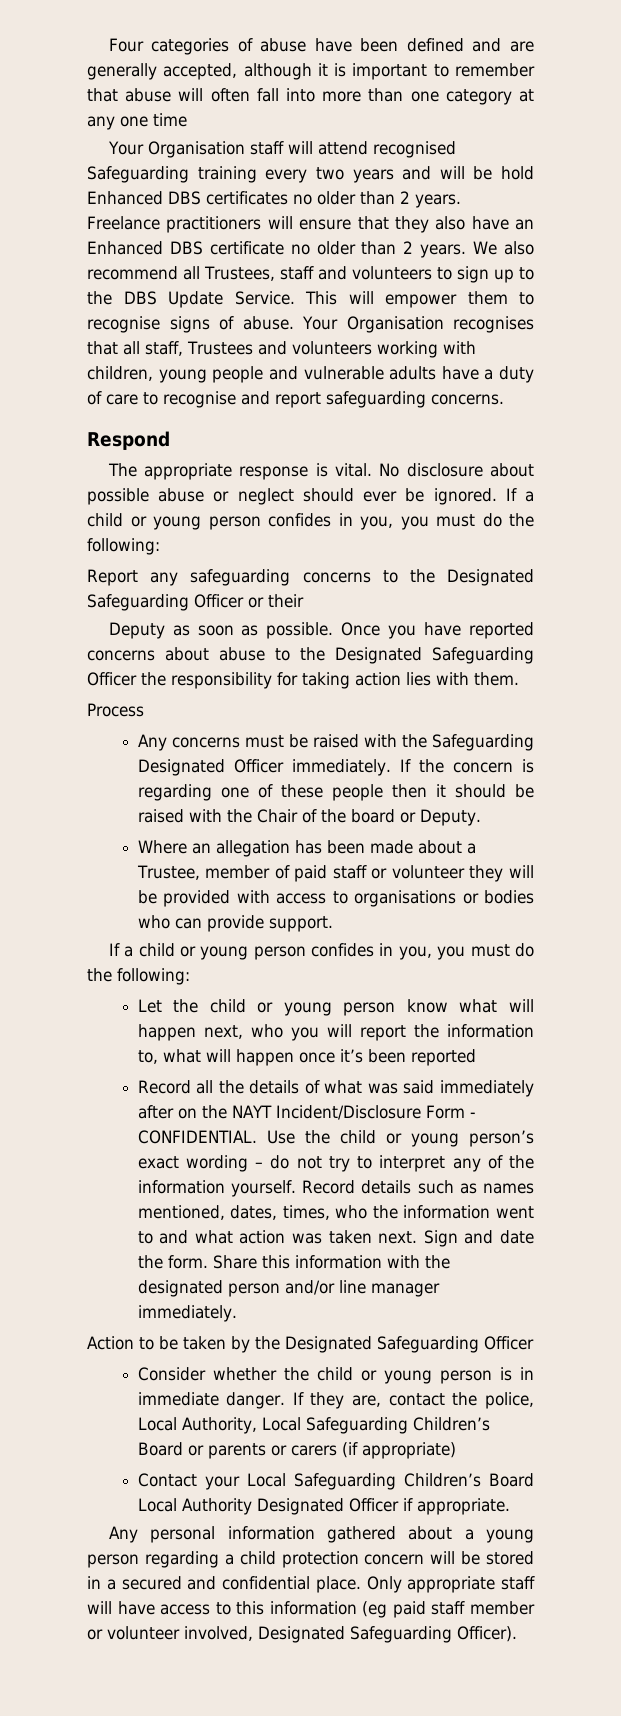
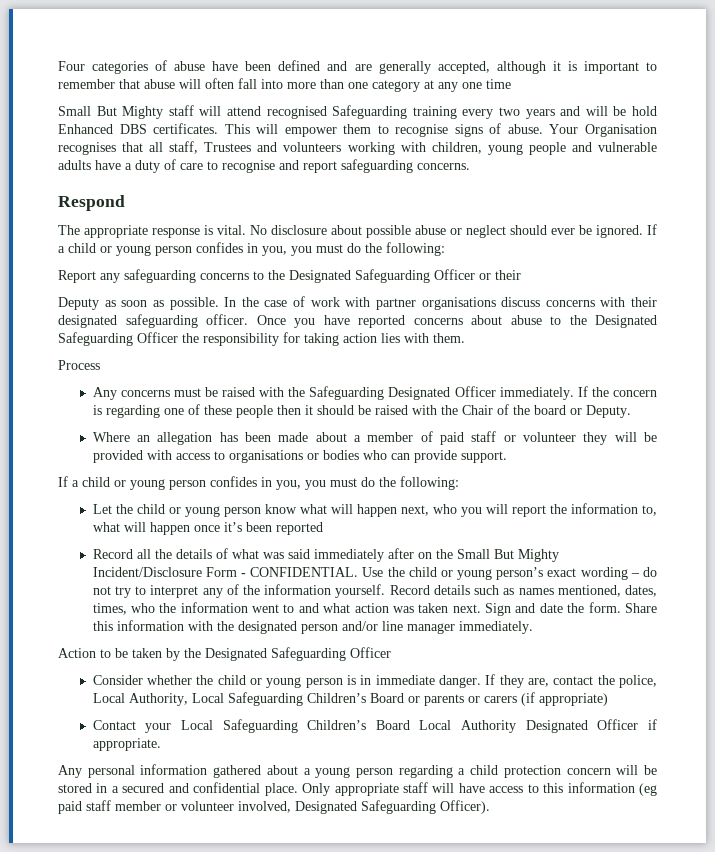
[107,141,245,158] Your Organisation -> [58,106,164,119] Small But Mighty
[206,191,461,208] [87,216,534,233] [87,241,534,258] [87,266,534,283] [87,291,295,308] certificates no older than 2 years. Freelance practitioners will ensure that they also have an Enhanced DBS certificate no older than 2 years. We also recommend all Trustees, staff and volunteers to sign up to the DBS Update Service. -> [153,123,219,134] certificates.
(334, 630) none -> [224,296,657,310] [58,314,248,328] In the case of work with partner organisations discuss concerns with their designated safeguarding officer.
[136,865,200,880] Trustee, -> (361, 438) none
[231,1105,272,1118] NAYT -> [456,549,559,562] Small But Mighty

